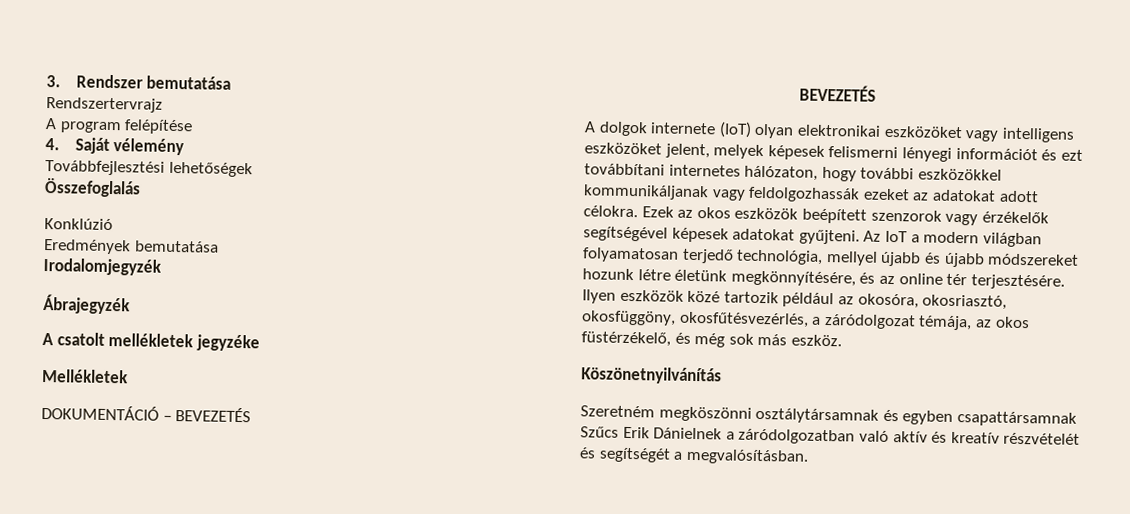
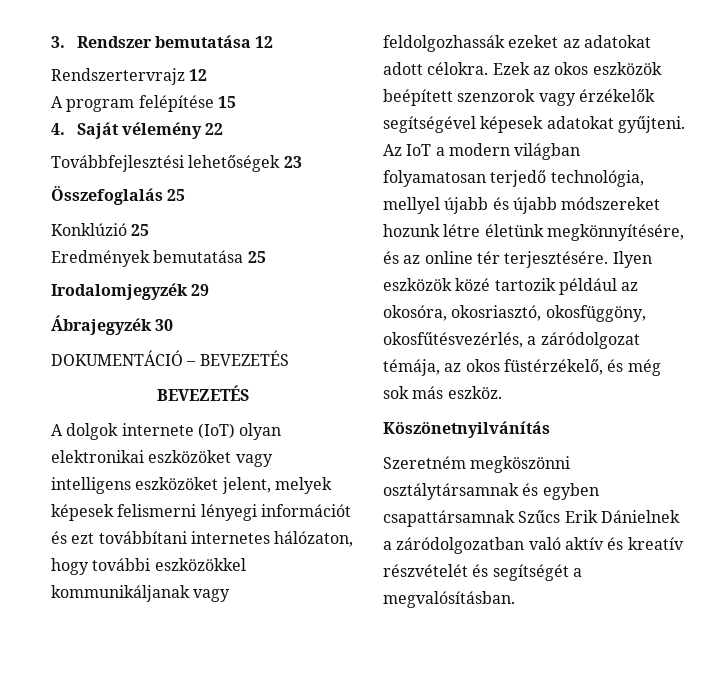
(232, 82) none -> [255,36,274,48] 12
(163, 105) none -> [189,69,208,81] 12
(194, 127) none -> [217,96,236,108] 15
(185, 147) none -> [205,123,224,135] 22
(253, 169) none -> [283,156,302,168] 23
(141, 188) none -> [167,189,186,201] 25
(113, 224) none -> [131,224,150,236] 25
(219, 246) none -> [247,251,266,263] 25
(162, 266) none -> [191,284,210,296] 29
[42,332,260,352] [42,368,129,384] // A csatolt mellékletek jegyzéke // Mellékletek -> [155,319,174,331] 30

